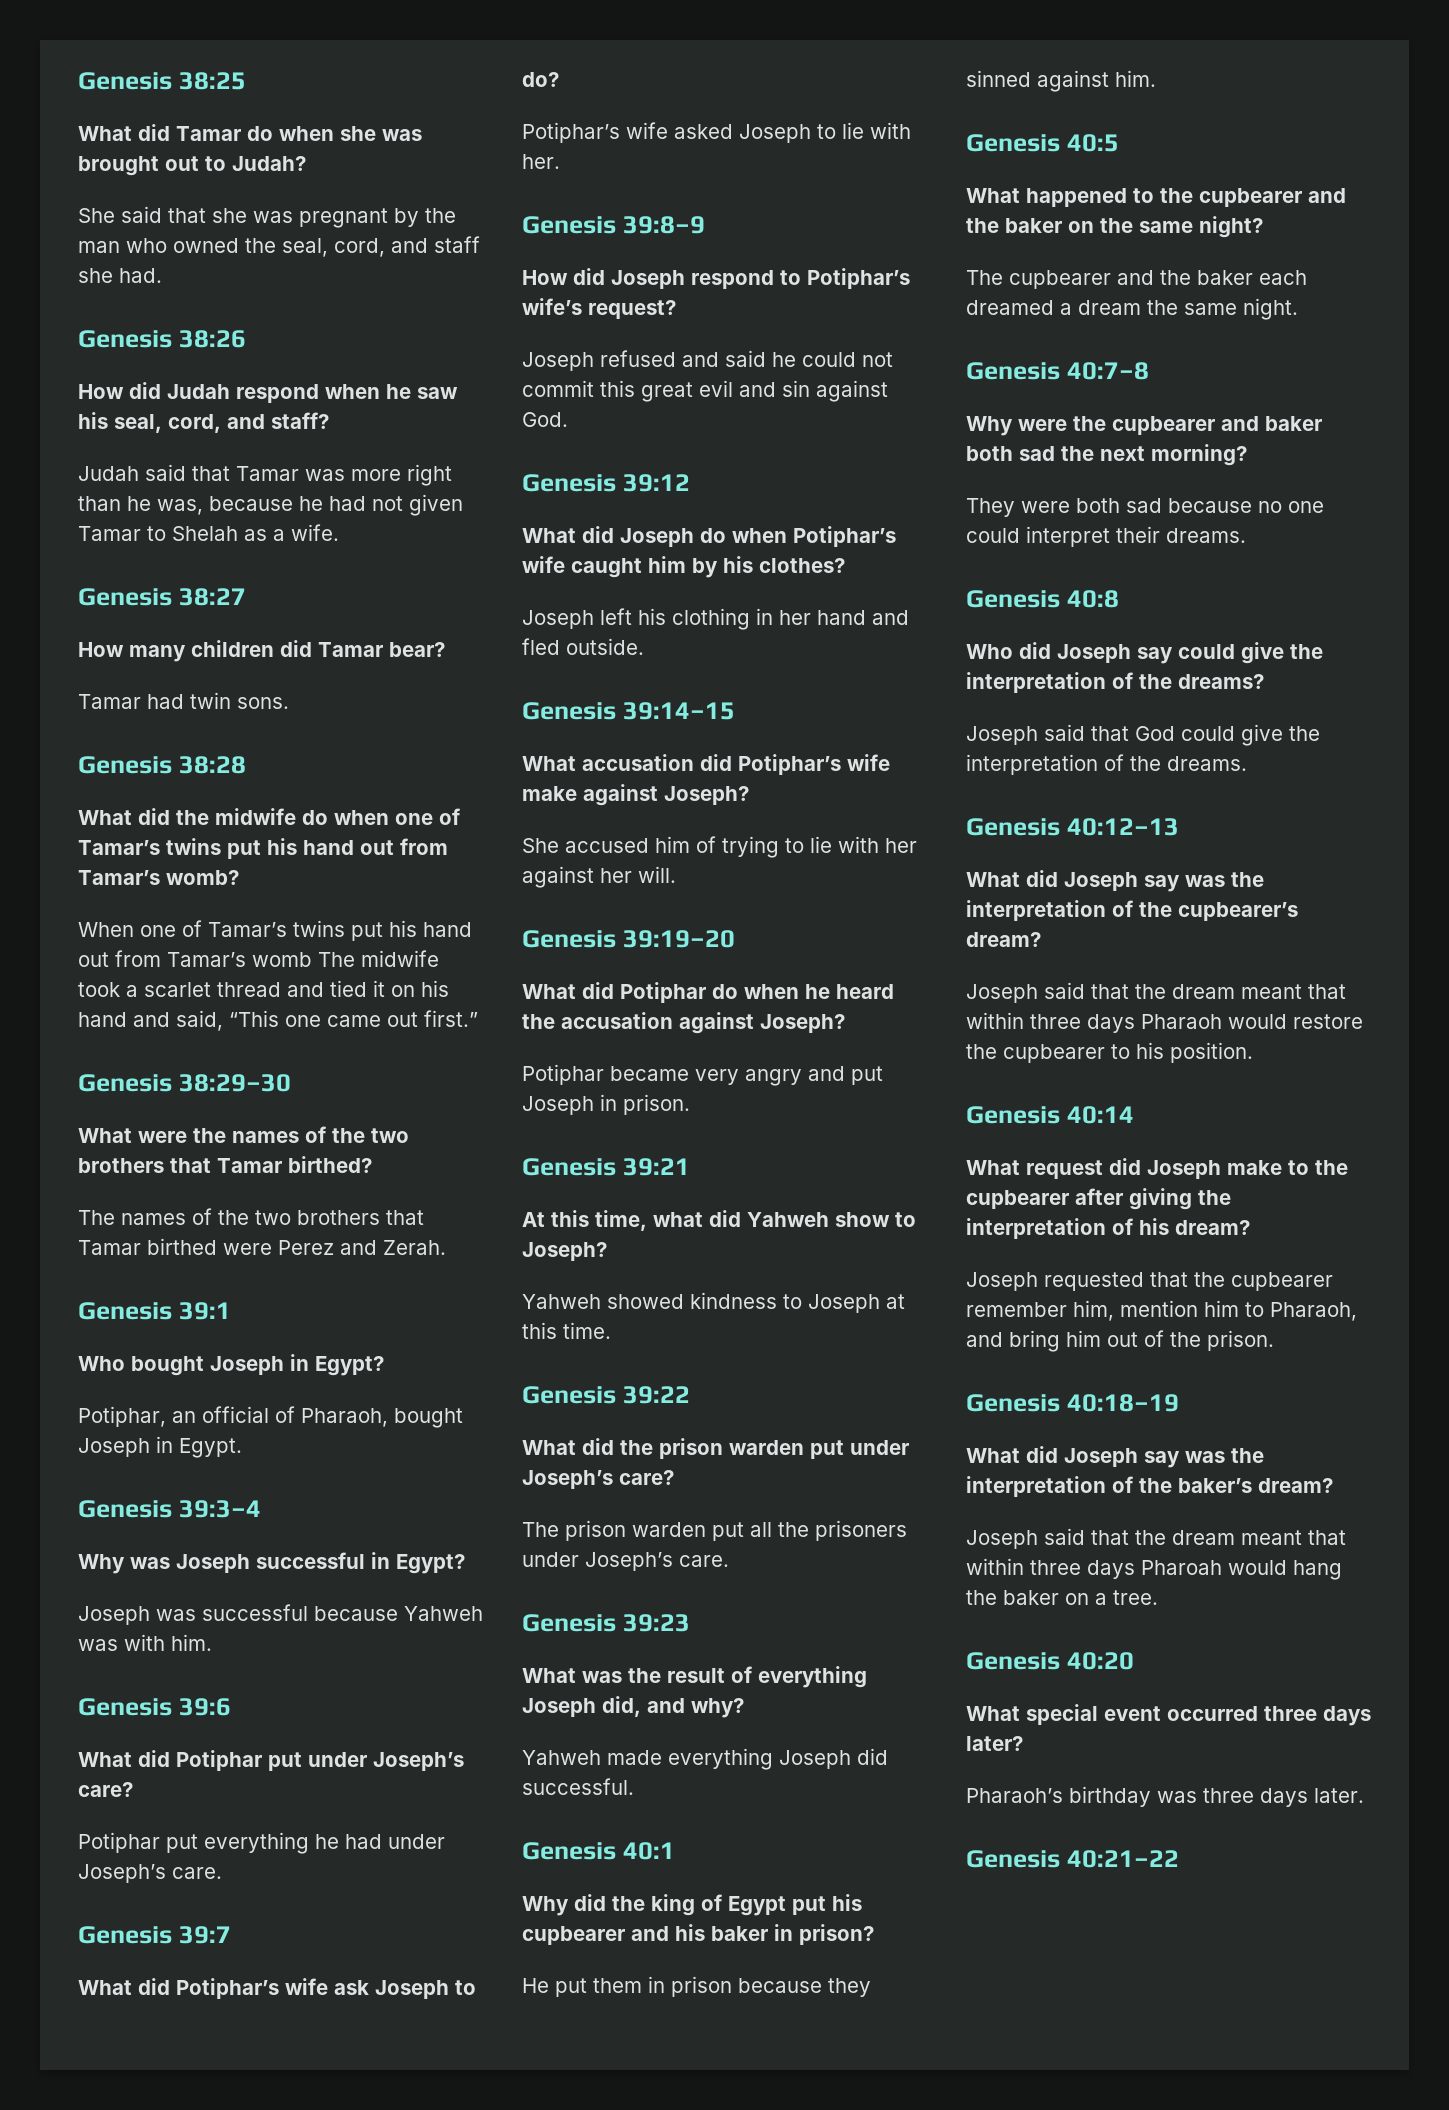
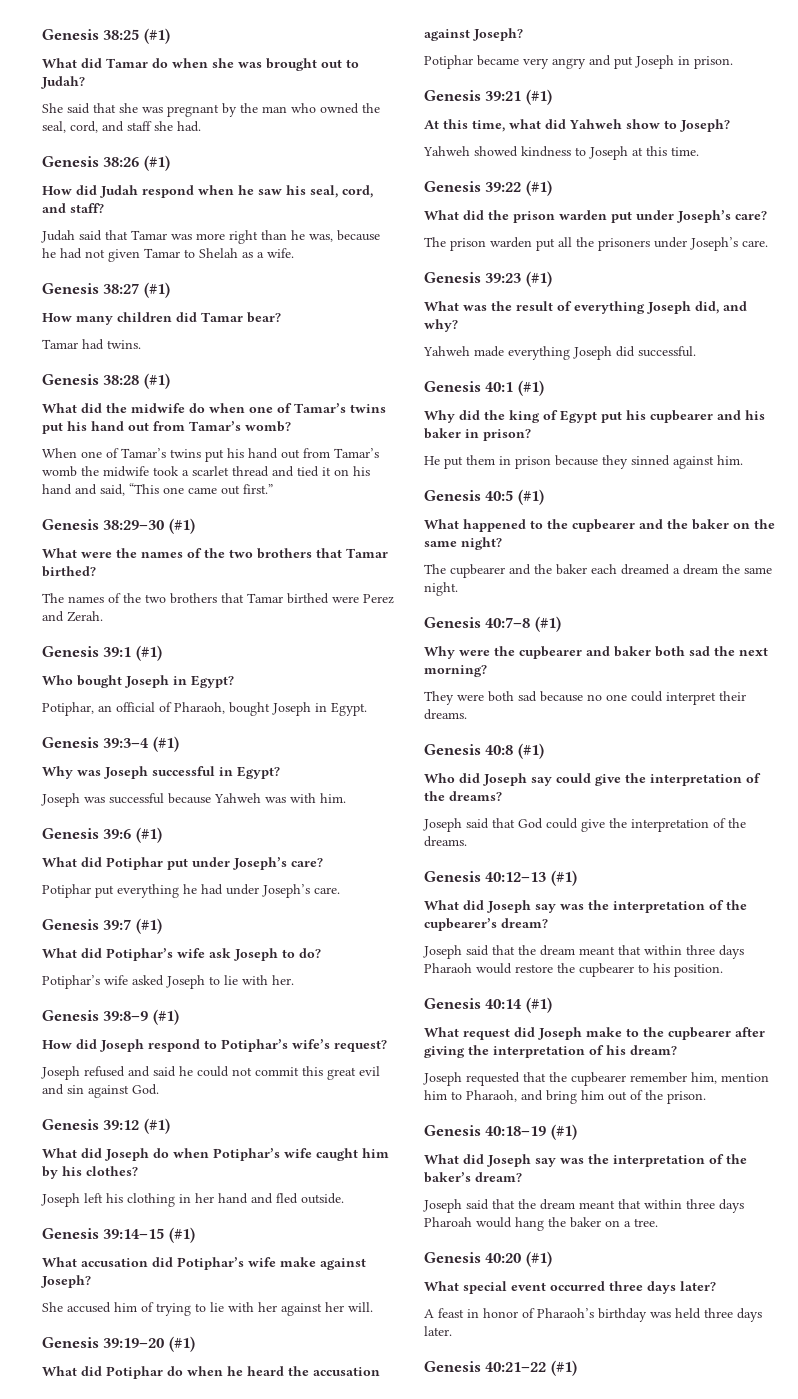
(246, 81) none -> [143,28,170,44] (#1)
(246, 339) none -> [143,155,170,171] (#1)
(246, 597) none -> [143,282,170,298] (#1)
[190,692,289,709] twin sons. -> [107,340,141,349] twins.
(246, 765) none -> [143,373,170,389] (#1)
[318,952,355,967] The -> [81,466,99,476] the
(291, 1083) none -> [168,518,195,534] (#1)
(231, 1311) none -> [135,645,162,661] (#1)
(261, 1509) none -> [152,736,179,752] (#1)
(231, 1707) none -> [135,827,162,843] (#1)
(231, 1935) none -> [135,918,162,934] (#1)
(705, 225) none -> [152,1009,179,1025] (#1)
(690, 483) none -> [143,1118,170,1134] (#1)
(735, 711) none -> [168,1227,195,1243] (#1)
(735, 939) none -> [168,1336,195,1352] (#1)
(690, 1167) none -> [525,89,552,105] (#1)
(690, 1395) none -> [525,180,552,196] (#1)
(690, 1623) none -> [525,271,552,287] (#1)
(675, 1851) none -> [517,380,544,396] (#1)
(1119, 143) none -> [517,489,544,505] (#1)
(1149, 371) none -> [534,616,561,632] (#1)
(1119, 599) none -> [517,743,544,759] (#1)
(1179, 827) none -> [550,870,577,886] (#1)
(1134, 1115) none -> [525,997,552,1013] (#1)
(1179, 1403) none -> [550,1124,577,1140] (#1)
(1134, 1661) none -> [525,1251,552,1267] (#1)
(1023, 1743) none -> [424,1308,535,1318] A feast in honor of
(1197, 1797) none -> [675,1308,701,1319] held
(1179, 1859) none -> [550,1360,577,1376] (#1)

